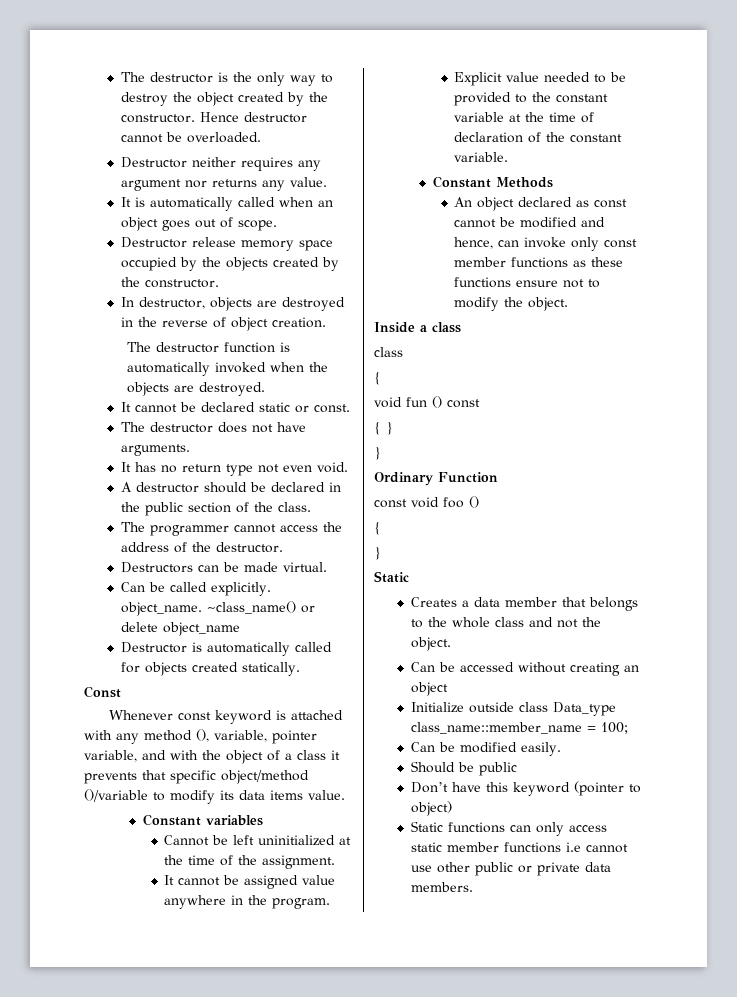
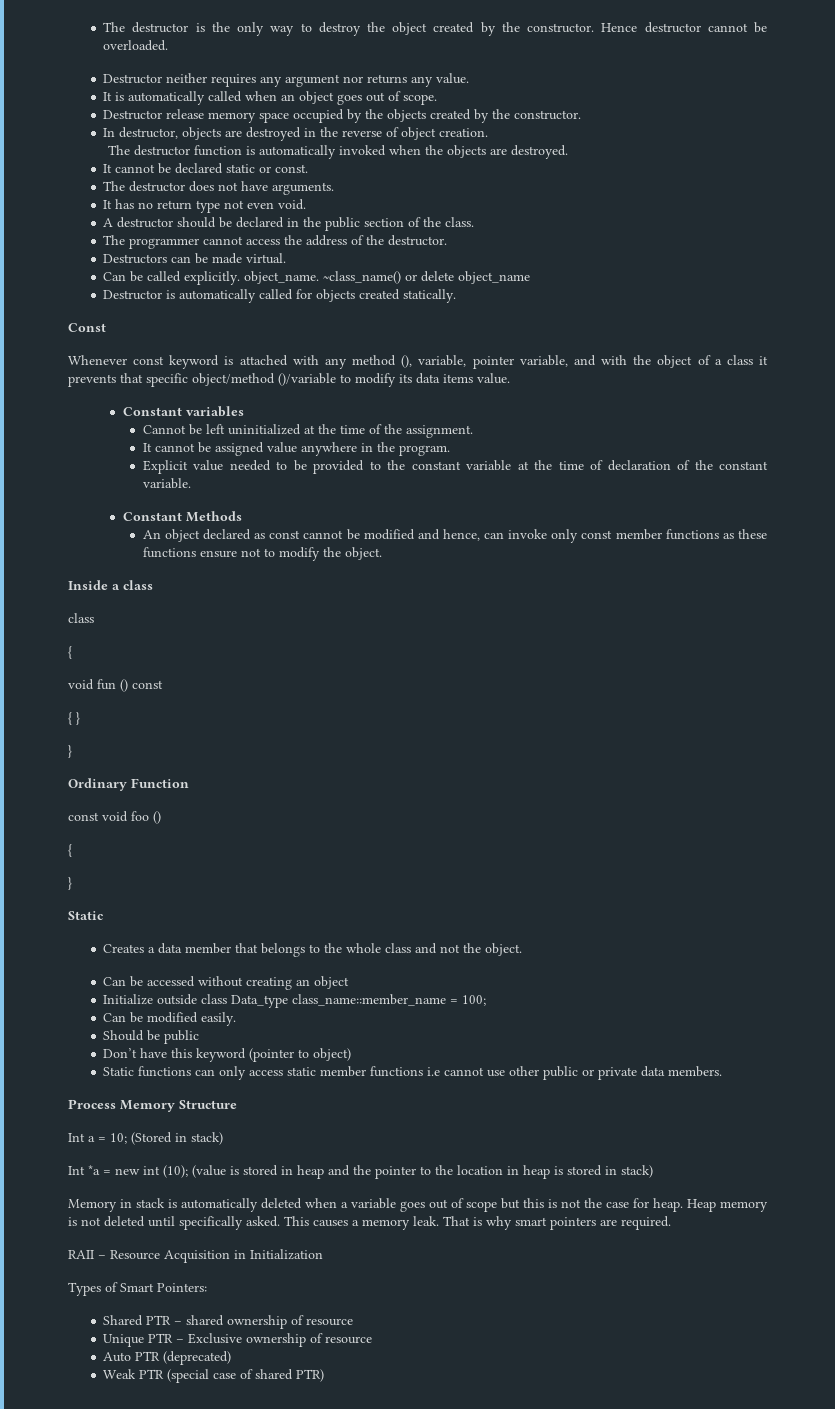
(474, 887) none -> [68,1099,237,1112] [68,1132,223,1145] [68,1165,653,1179] [68,1198,768,1212] [68,1216,671,1230] [68,1249,323,1263] [68,1282,207,1296] [103,1315,354,1329] [103,1333,373,1347] [103,1351,232,1365] [103,1369,325,1383] // Process Memory Structure // Int a = 10; (Stored in stack) // Int *a = new int (10); (value is stored in heap and the pointer to the location in heap is stored in stack) // Memory in stack is automatically deleted when a variable goes out of scope but this is not the case for heap. Heap memory is not deleted until specifically asked. This causes a memory leak. That is why smart pointers are required. // RAII – Resource Acquisition in Initialization // Types of Smart Pointers: // Shared PTR – shared ownership of resource // Unique PTR – Exclusive ownership of resource // Auto PTR (deprecated) // Weak PTR (special case of shared PTR)

